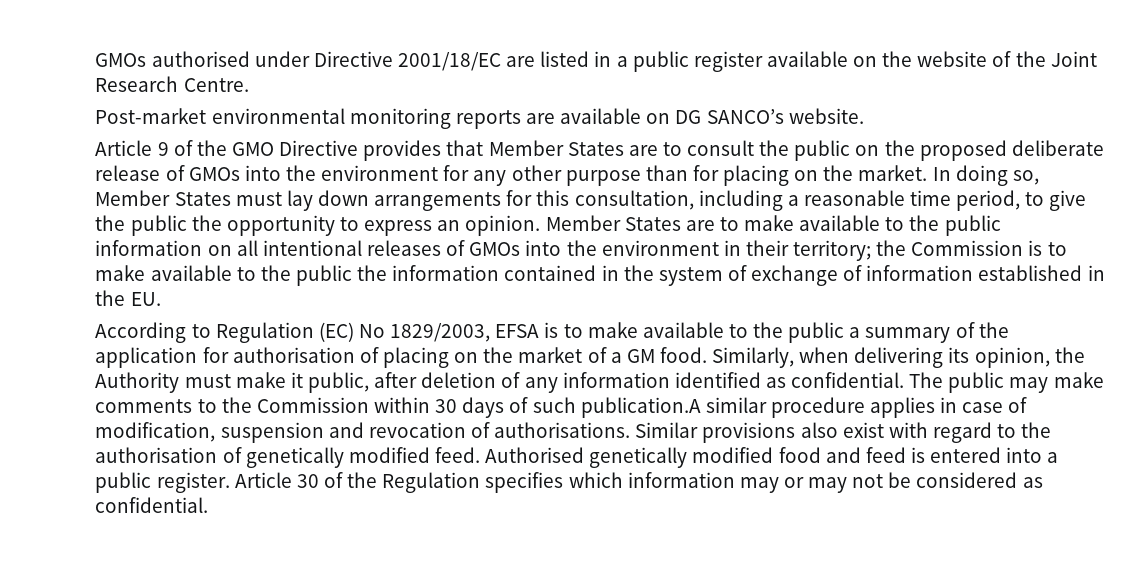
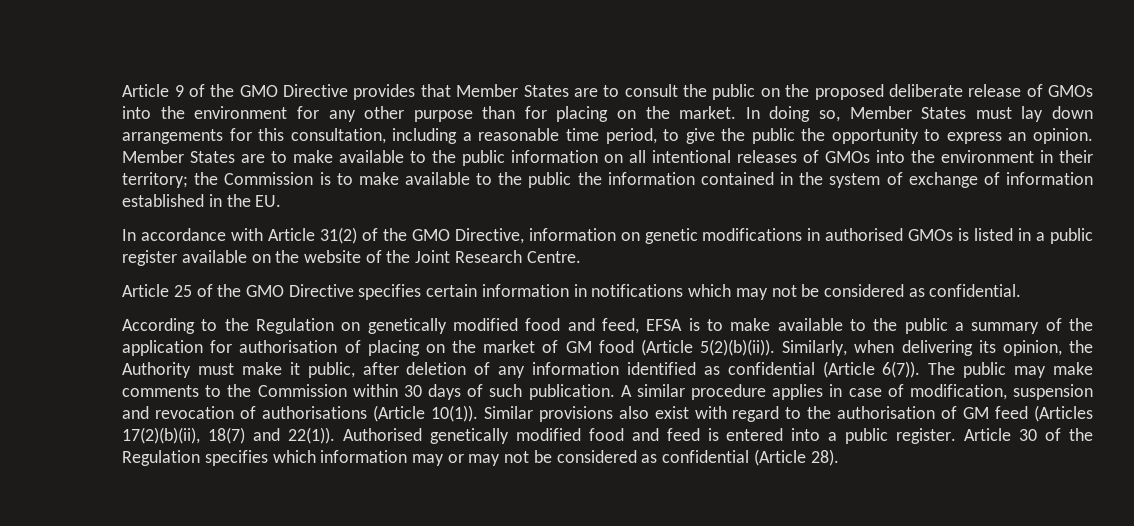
[95,51,1097,72] [95,76,249,92] [95,108,864,129] GMOs authorised under Directive 2001/18/EC are listed in a public register available on the website of the Joint Research Centre. // Post-market environmental monitoring reports are available on DG SANCO’s website. // -> (122, 90) none
[95,322,491,343] According to Regulation (EC) No 1829/2003, -> [122,227,1093,244] [122,250,581,266] [122,284,1022,300] [122,318,640,334] In accordance with Article 31(2) of the GMO Directive, information on genetic modifications in authorised GMOs is listed in a public register available on the website of the Joint Research Centre. // Article 25 of the GMO Directive specifies certain information in notifications which may not be considered as confidential. // According to the Regulation on genetically modified food and feed,
[610,347,707,363] a GM food. -> [565,339,776,356] GM food (Article 5(2)(b)(ii)).
[791,372,905,388] confidential. -> [727,361,921,378] confidential (Article 6(7)).
[580,397,701,418] publication.A -> [528,384,632,400] publication. A
[494,422,631,438] authorisations. -> [261,405,478,422] authorisations (Article 10(1)).
[245,447,480,468] genetically modified feed. -> [963,405,1094,422] [122,427,335,444] GM feed (Articles 17(2)(b)(ii), 18(7) and 22(1)).
[95,497,209,513] confidential. -> [662,449,839,466] confidential (Article 28).

